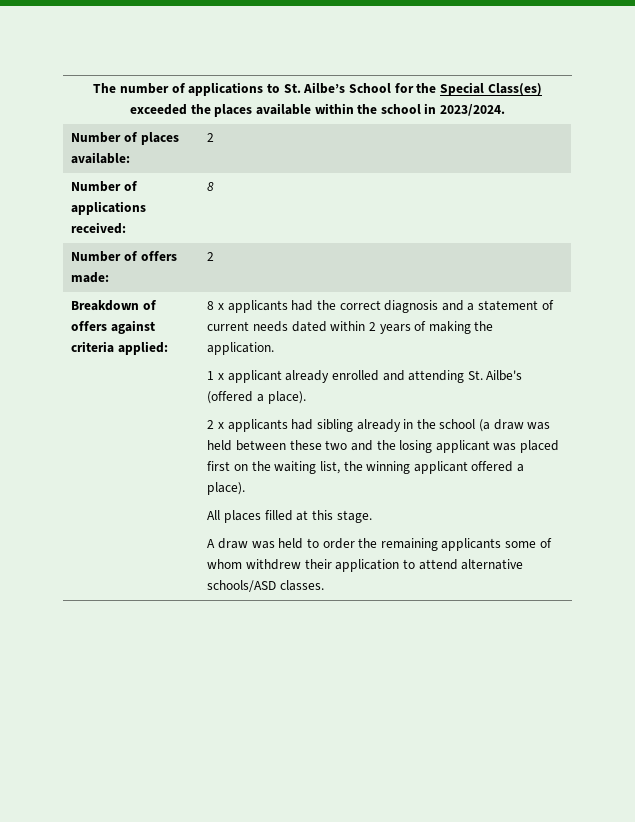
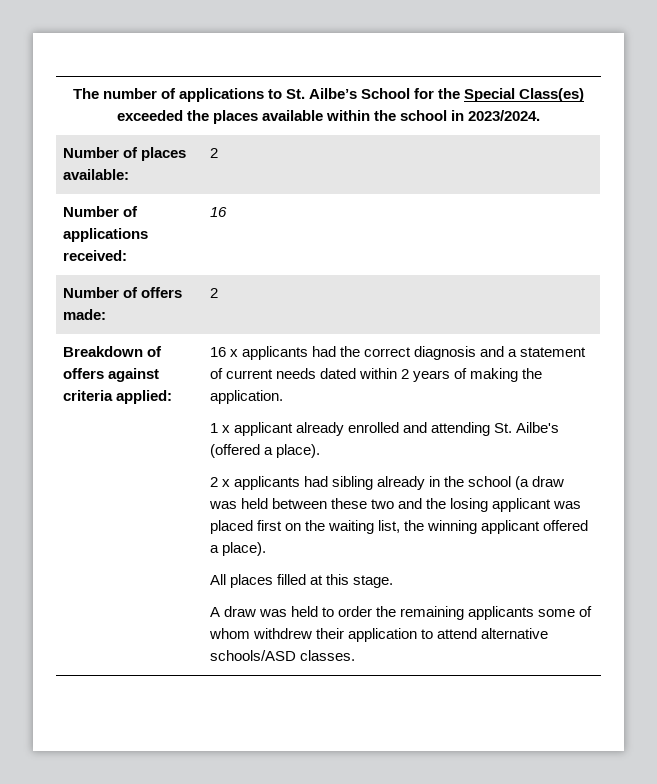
[207,182,215,191] 8 -> [209,207,227,217] 16
[207,301,215,310] 8 -> [209,347,226,357] 16

